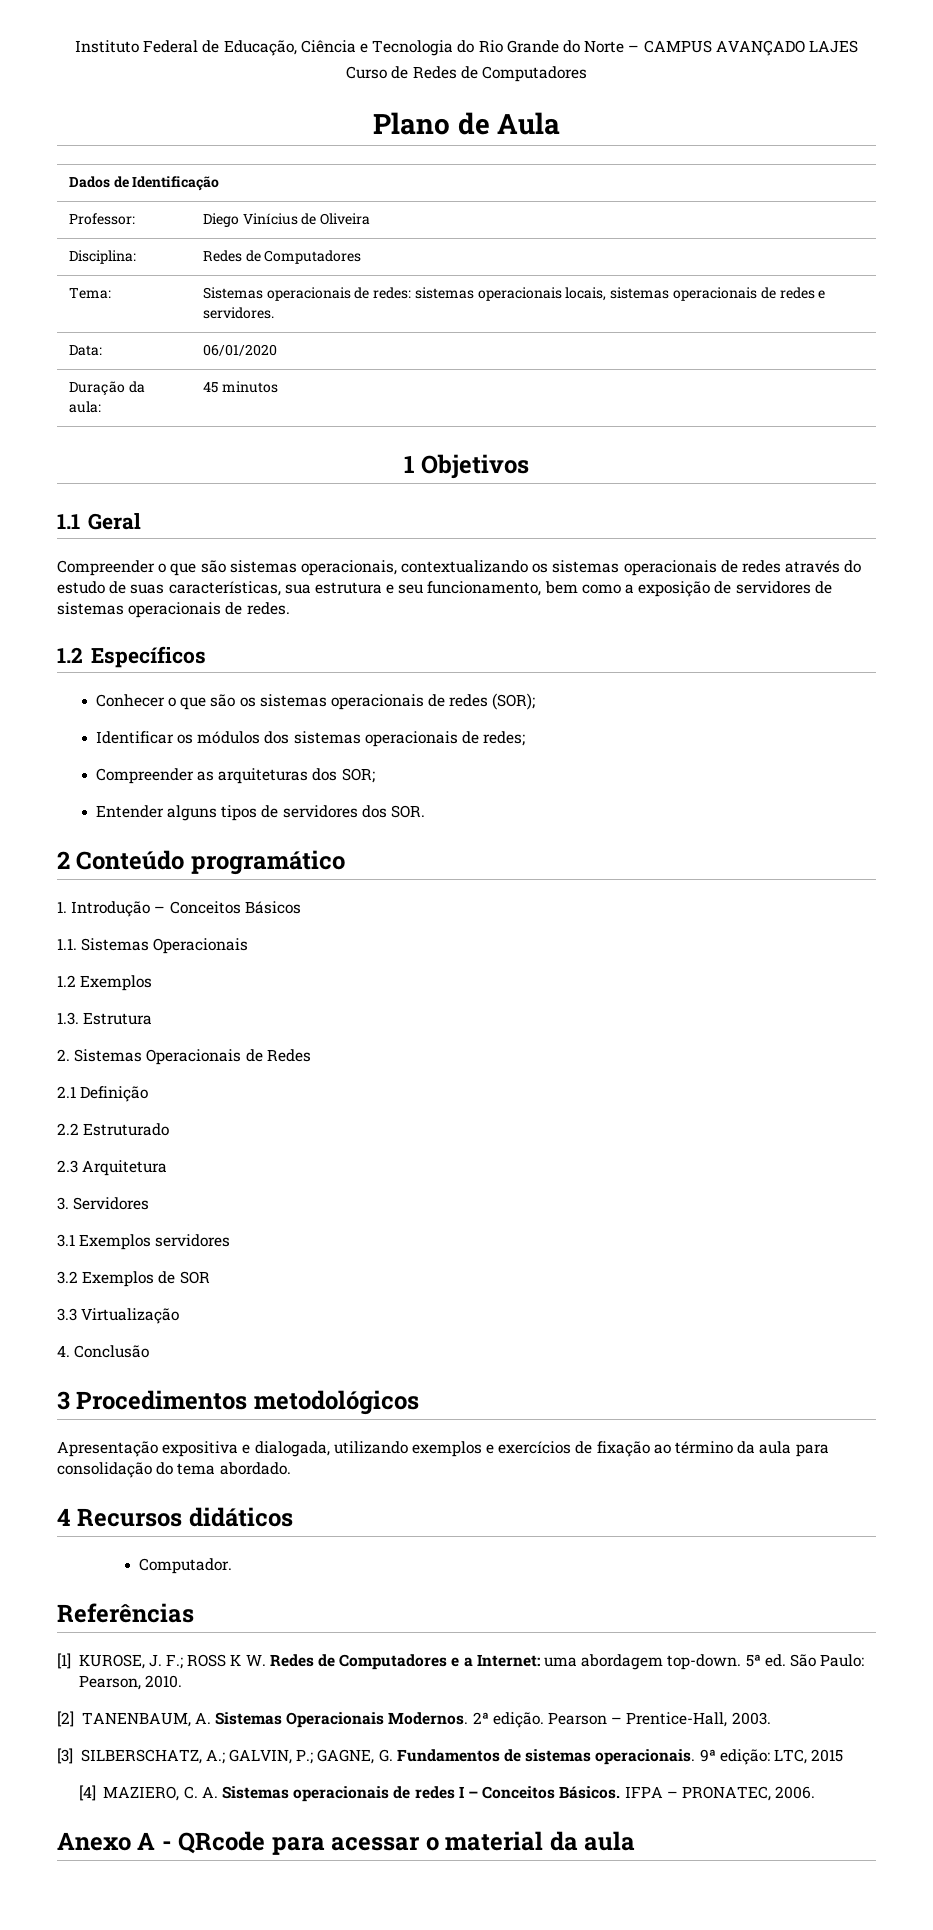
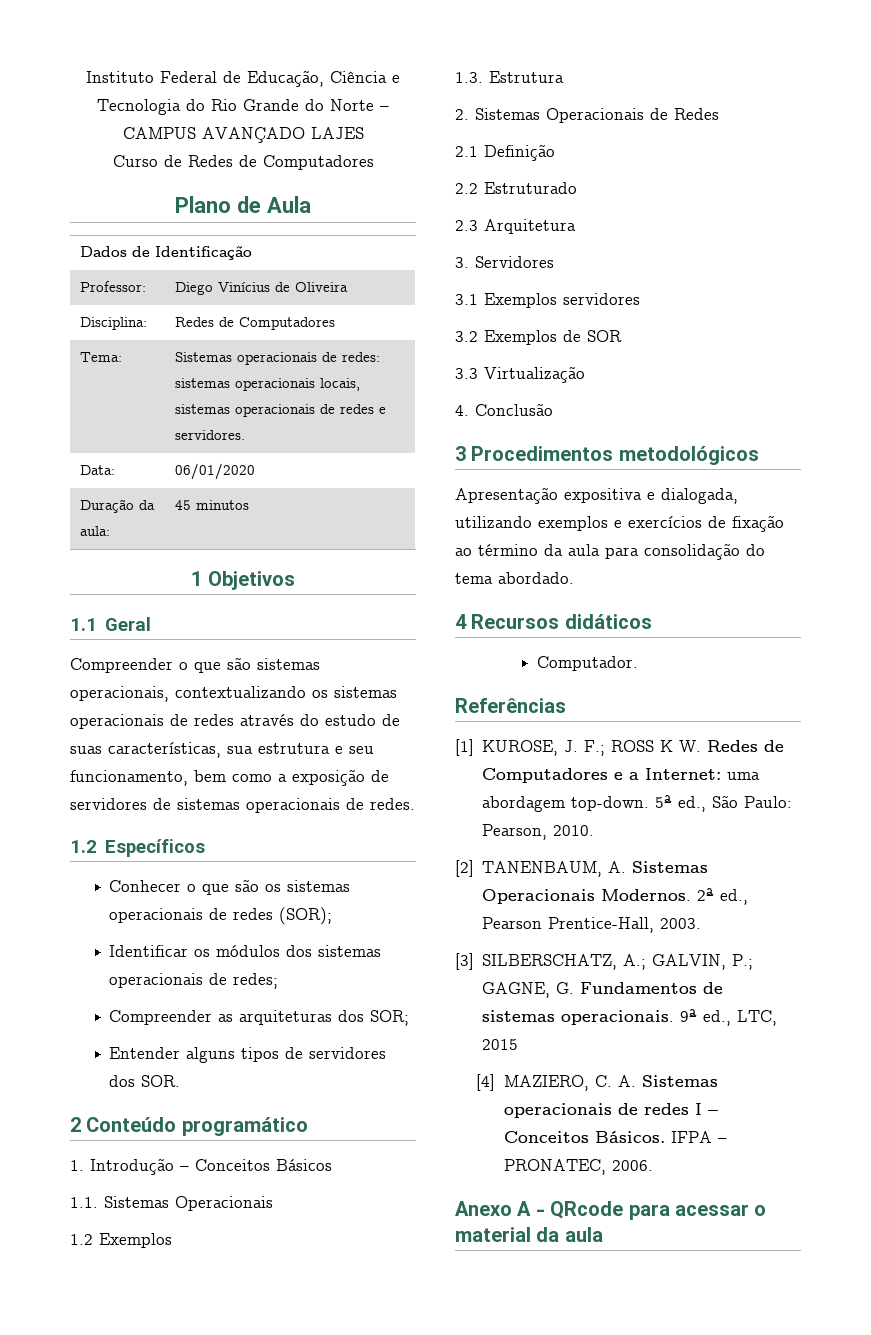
[764,1654,786,1667] ed. -> [678,796,707,812] ed.,
[492,1712,623,1728] edição. Pearson – -> [720,889,749,905] [482,917,543,929] ed., Pearson
[719,1749,770,1765] edição: -> [703,1010,732,1026] ed.,

